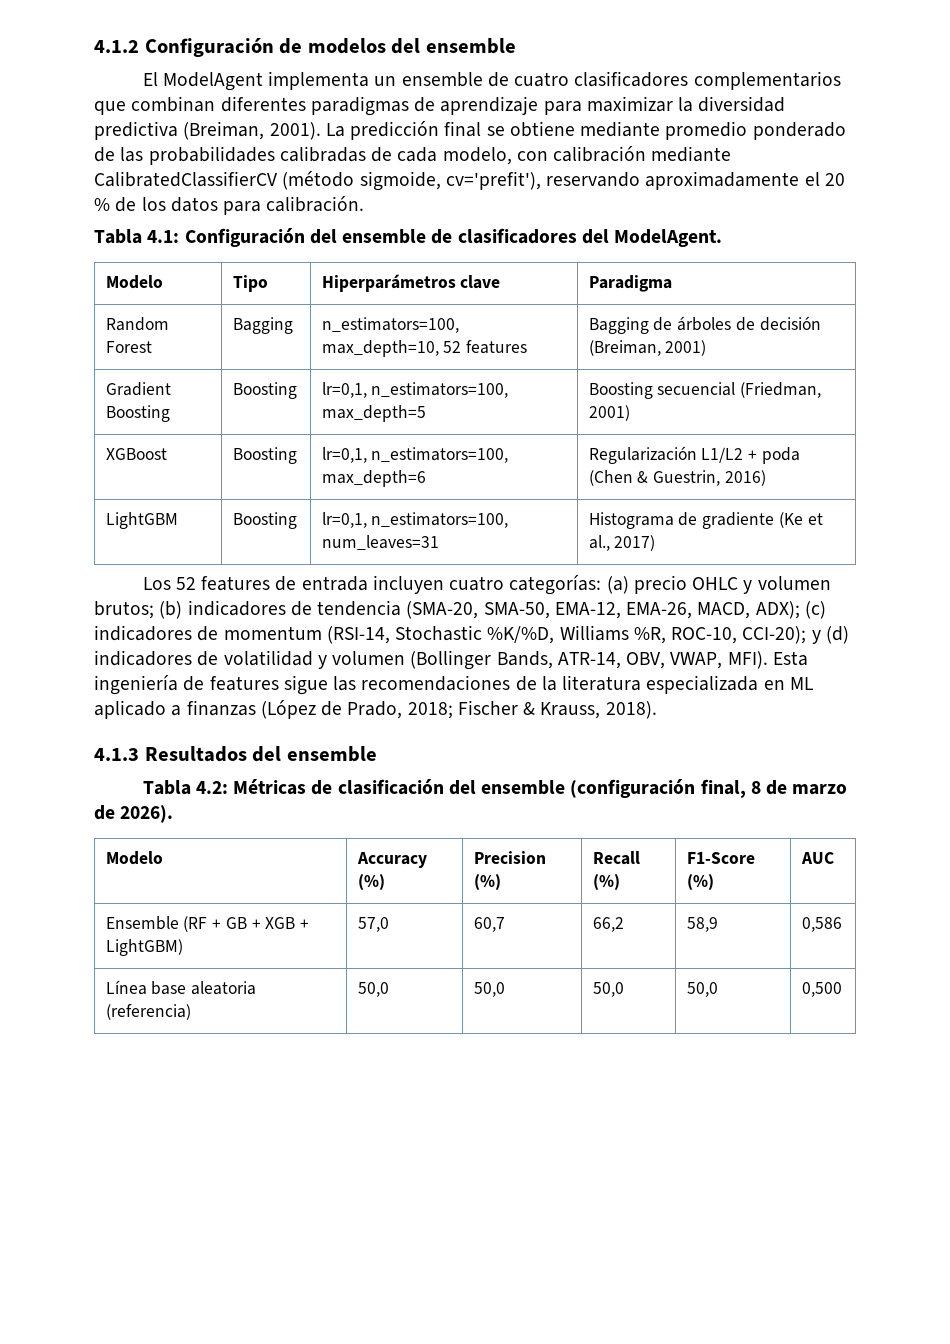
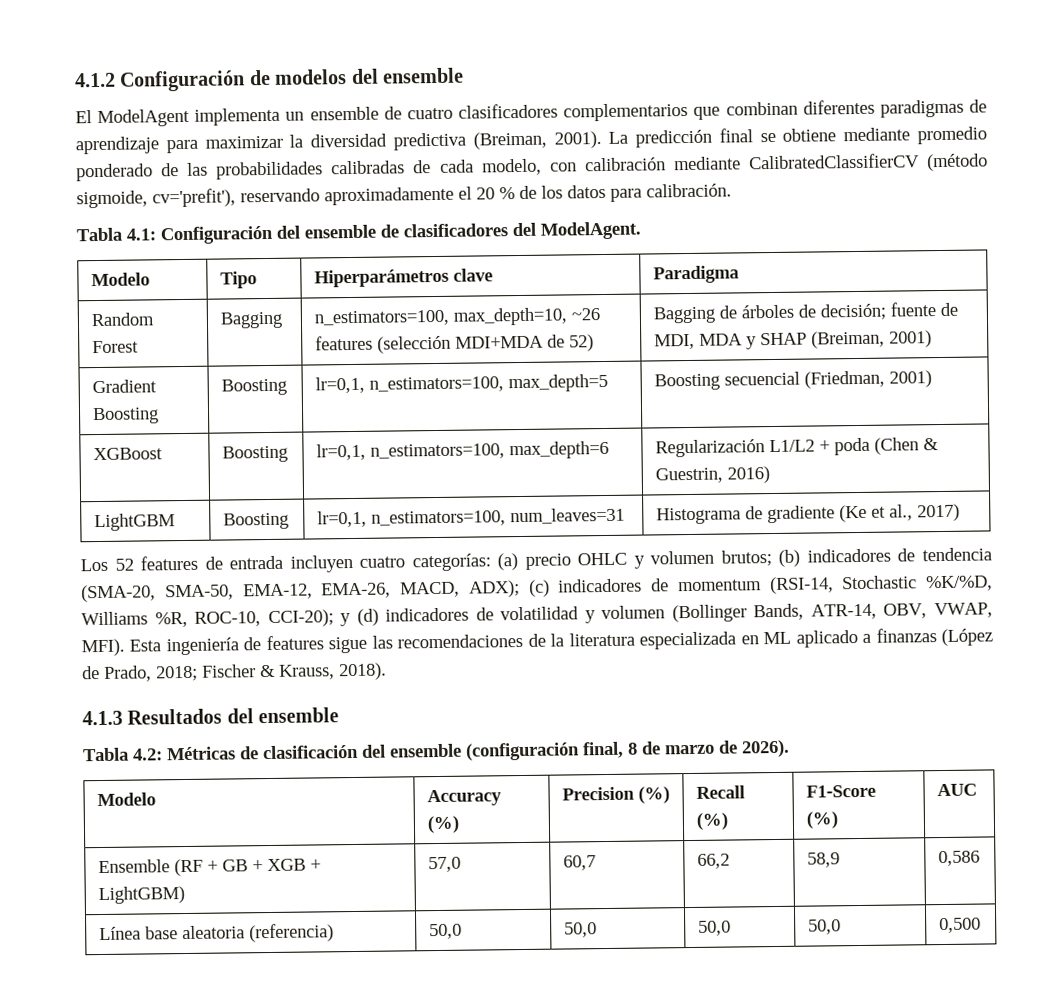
[443,340,528,354] 52 features -> [570,308,600,321] [314,334,594,354] ~26 features (selección MDI+MDA de 52)
[759,316,821,331] decisión -> [819,302,958,321] [653,332,807,350] decisión; fuente de MDI, MDA y SHAP

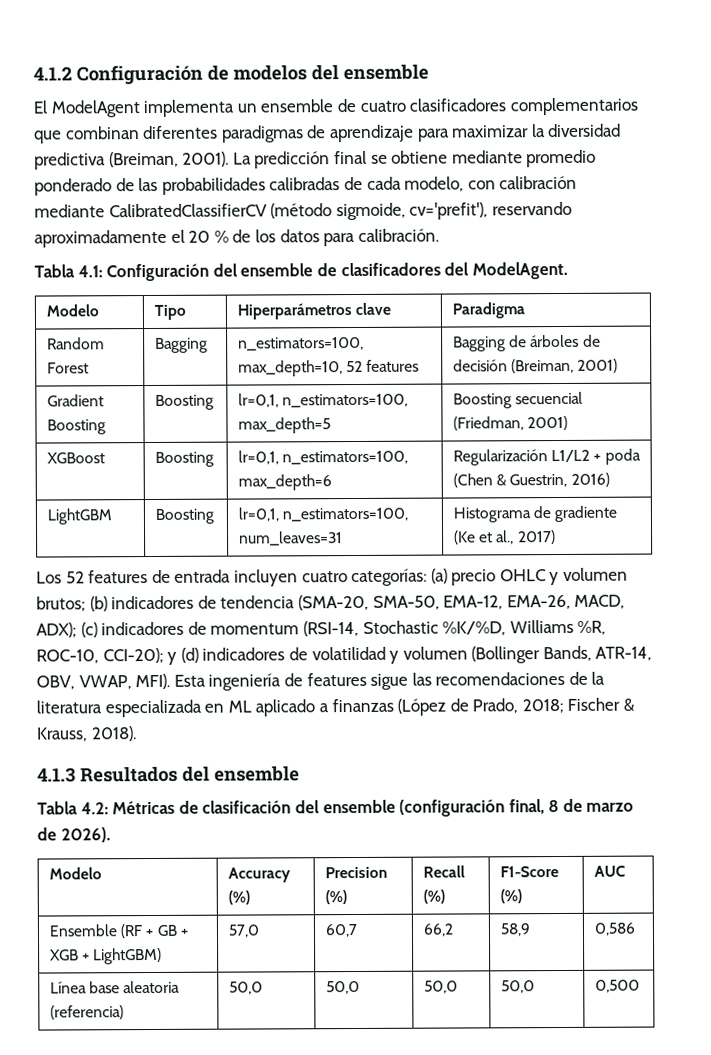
[570,308,600,321] [314,334,594,354] ~26 features (selección MDI+MDA de 52) -> [346,359,420,373] 52 features
[819,302,958,321] [653,332,807,350] decisión; fuente de MDI, MDA y SHAP -> [453,359,509,372] decisión

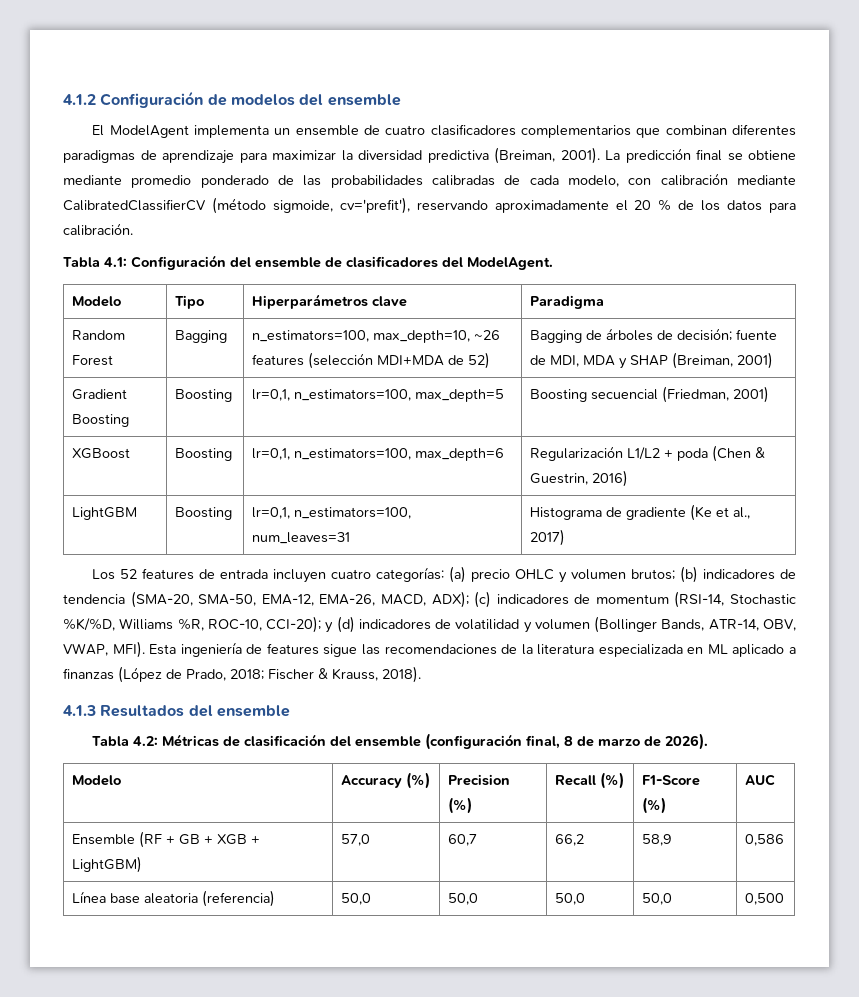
[346,359,420,373] 52 features -> [474,330,501,340] [252,352,491,369] ~26 features (selección MDI+MDA de 52)
[453,359,509,372] decisión -> [677,328,778,341] [530,355,669,369] decisión; fuente de MDI, MDA y SHAP

